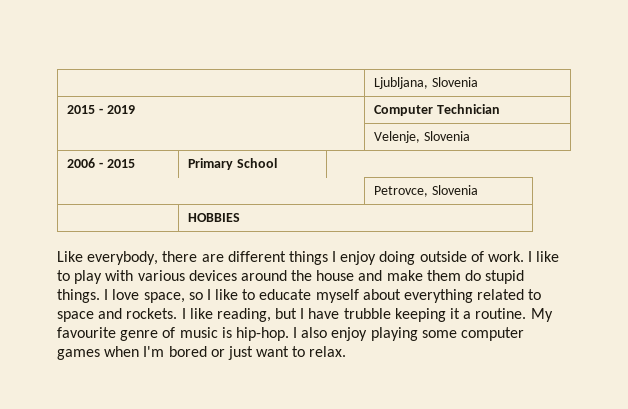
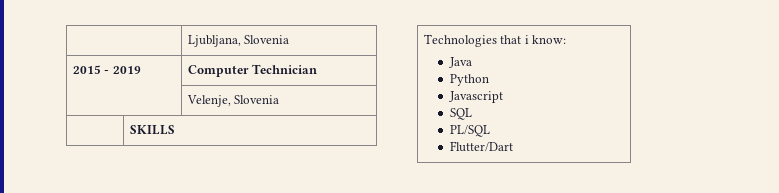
[67,158,135,168] [188,158,278,170] [374,185,479,197] [188,213,241,222] [57,251,560,265] [57,270,525,284] [57,289,542,303] [57,308,553,322] [57,327,525,341] [57,346,347,360] 2006 - 2015 | Primary School // | Petrovce, Slovenia // | HOBBIES // Like everybody, there are different things I enjoy doing outside of work. I like to play with various devices around the house and make them do stupid things. I love space, so I like to educate myself about everything related to space and rockets. I like reading, but I have trubble keeping it a routine. My favourite genre of music is hip-hop. I also enjoy playing some computer games when I'm bored or just want to relax. -> [129,125,175,135] [423,34,567,47] [448,57,472,68] [449,74,489,86] [448,91,503,103] [449,108,472,120] [449,125,490,137] [449,141,513,152] | SKILLS // Technologies that i know: // Java // Python // Javascript // SQL // PL/SQL // Flutter/Dart

